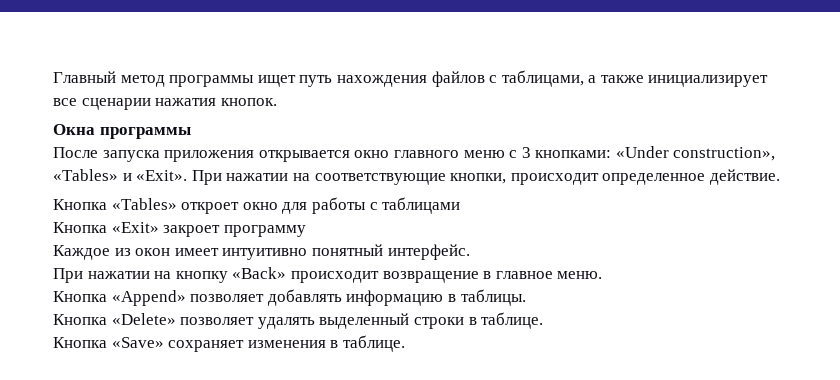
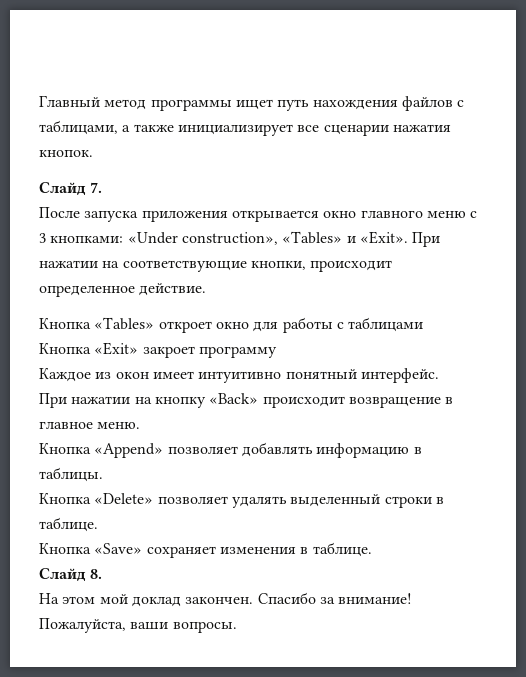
[53,124,191,139] Окна программы -> [39,182,103,196] Слайд 7.
(405, 343) none -> [39,568,103,582] [39,592,413,607] [39,618,237,633] // Слайд 8. // На этом мой доклад закончен. Спасибо за внимание! Пожалуйста, ваши вопросы.

